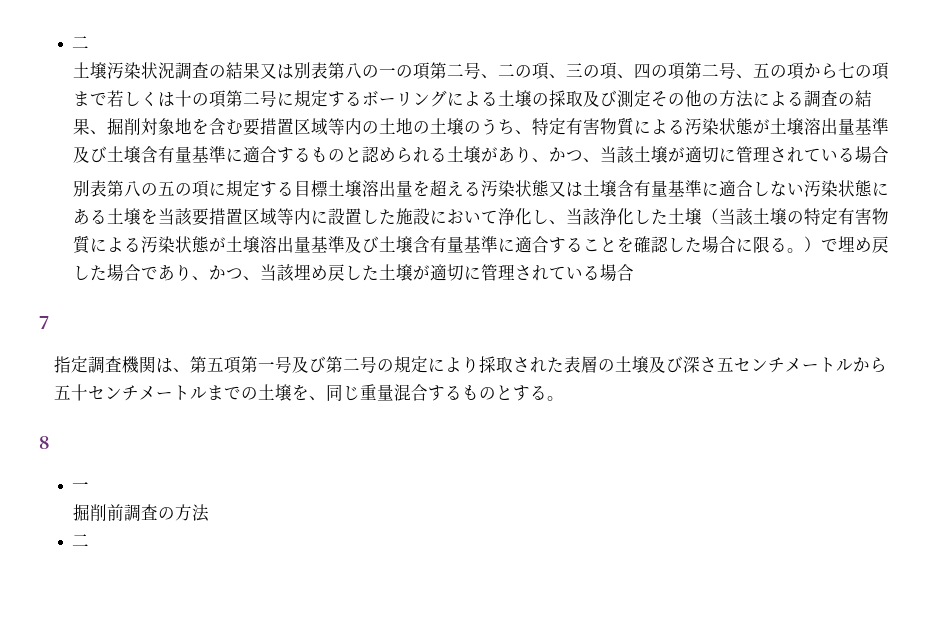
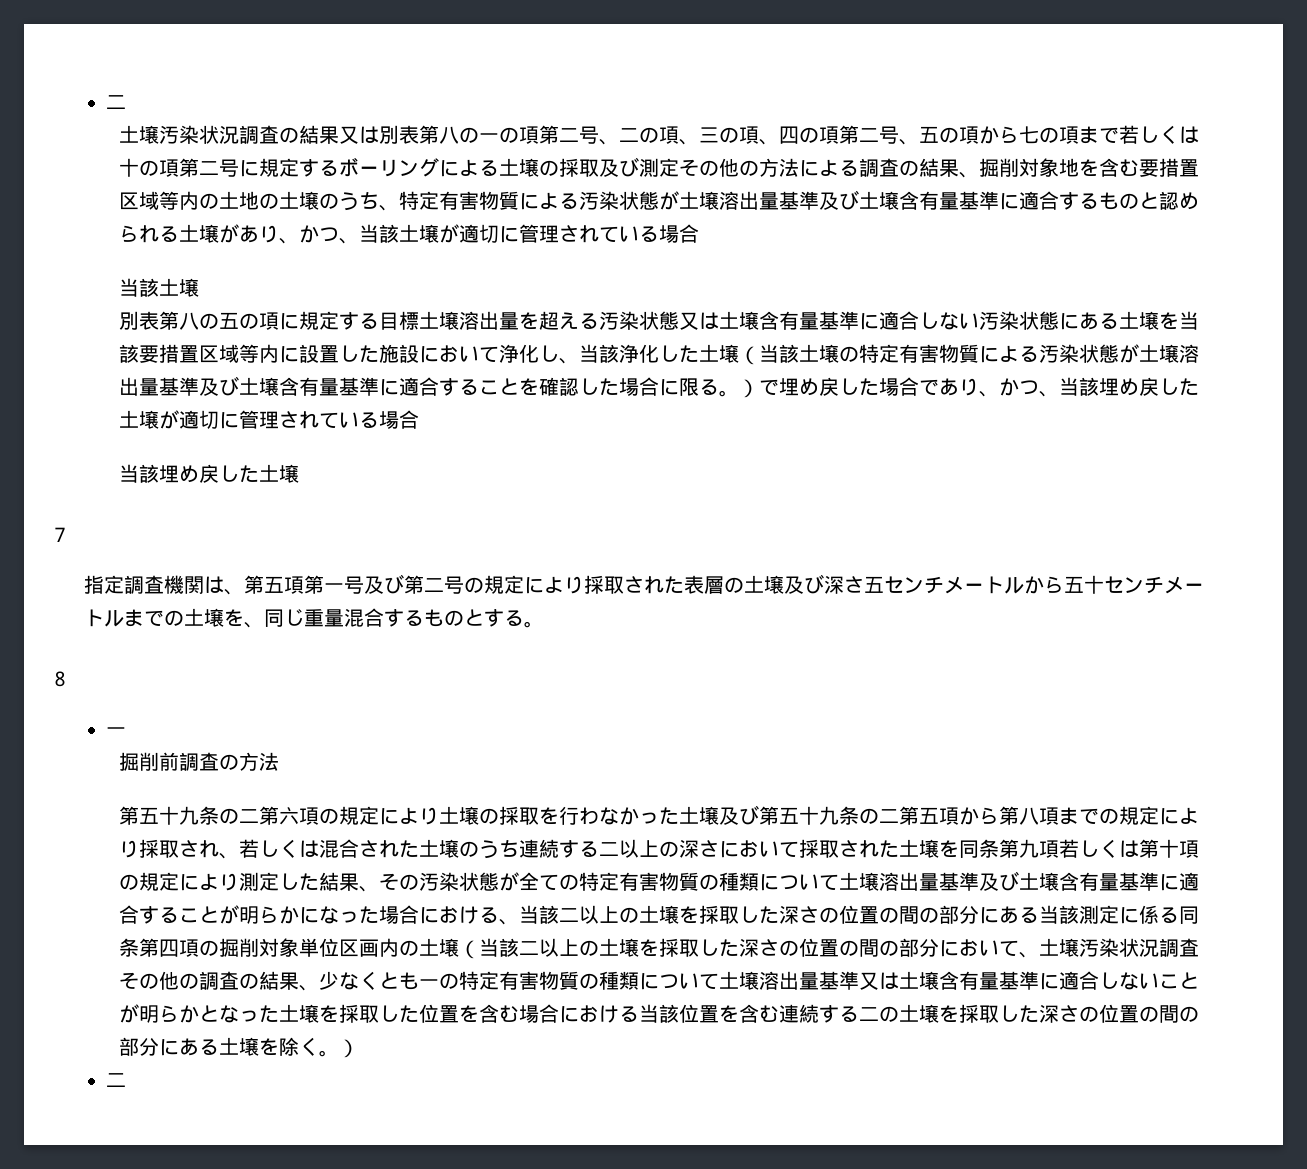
(889, 154) none -> [118,278,199,297] // 当該土壌
(634, 272) none -> [118,464,299,483] // 当該埋め戻した土壌
(209, 513) none -> [118,805,1199,825] [118,839,1199,859] [118,871,1199,892] [118,905,1199,925] [118,938,1199,959] [118,971,1199,991] [118,1004,1199,1023] [118,1037,359,1058] // 第五十九条の二第六項の規定により土壌の採取を行わなかった土壌及び第五十九条の二第五項から第八項までの規定により採取され、若しくは混合された土壌のうち連続する二以上の深さにおいて採取された土壌を同条第九項若しくは第十項の規定により測定した結果、その汚染状態が全ての特定有害物質の種類について土壌溶出量基準及び土壌含有量基準に適合することが明らかになった場合における、当該二以上の土壌を採取した深さの位置の間の部分にある当該測定に係る同条第四項の掘削対象単位区画内の土壌（当該二以上の土壌を採取した深さの位置の間の部分において、土壌汚染状況調査その他の調査の結果、少なくとも一の特定有害物質の種類について土壌溶出量基準又は土壌含有量基準に適合しないことが明らかとなった土壌を採取した位置を含む場合における当該位置を含む連続する二の土壌を採取した深さの位置の間の部分にある土壌を除く。）

